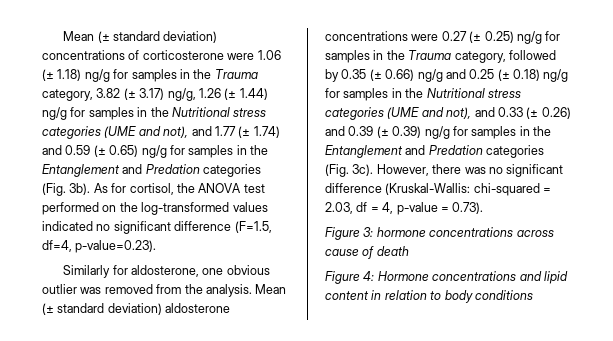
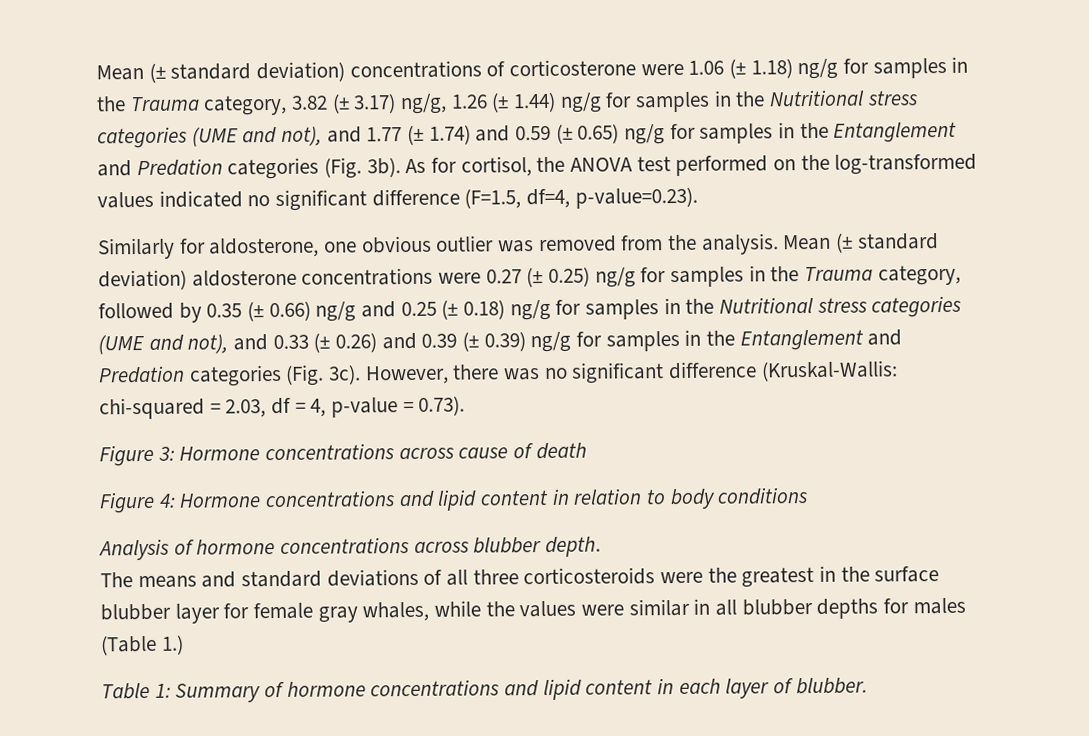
[376,227,426,237] hormone -> [179,446,261,461] Hormone
(533, 295) none -> [98,536,602,561] [100,565,940,589] [100,597,966,624] [100,634,184,656] [101,677,868,703] // Analysis of hormone concentrations across blubber depth. // The means and standard deviations of all three corticosteroids were the greatest in the surface blubber layer for female gray whales, while the values were similar in all blubber depths for males (Table 1.) // Table 1: Summary of hormone concentrations and lipid content in each layer of blubber.

